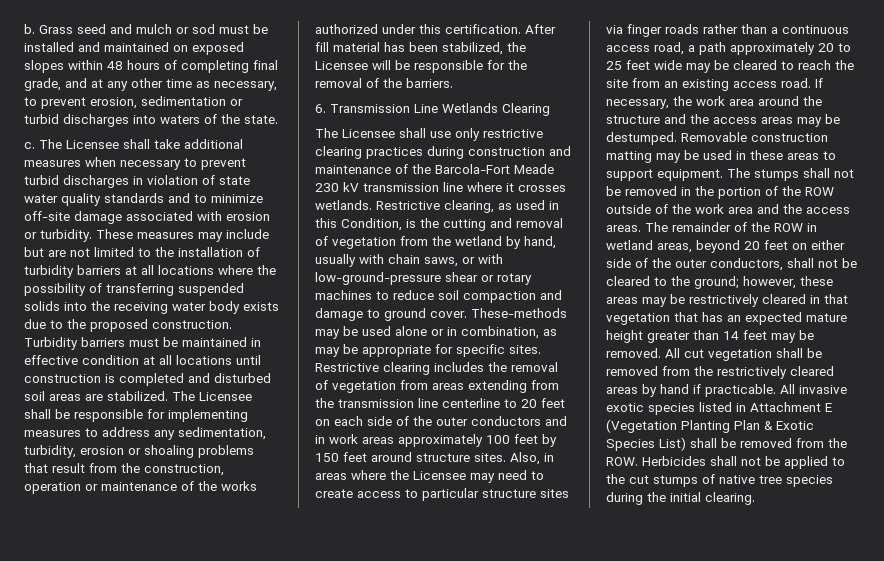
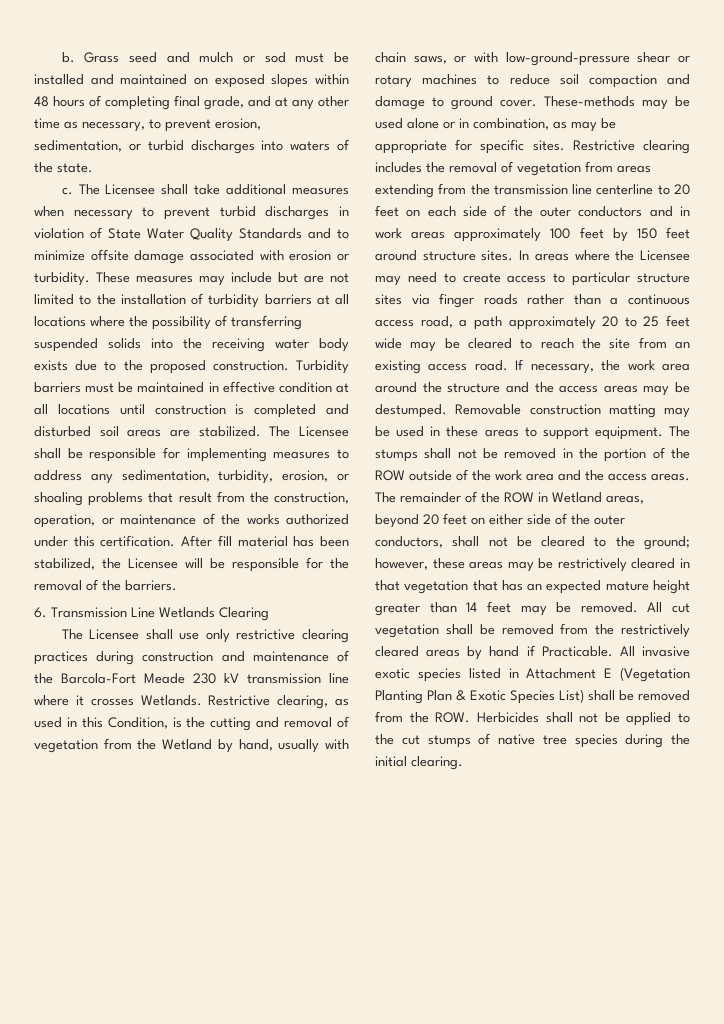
[141,96,226,106] sedimentation -> [34,140,122,152] sedimentation,
[219,176,250,185] [24,193,164,206] state water quality standards -> [108,228,302,242] State Water Quality Standards
[24,211,70,221] off-site -> [90,249,129,261] offsite
[80,446,124,455] erosion -> [282,470,329,482] erosion,
[24,482,81,494] operation -> [34,514,95,528] operation,
[315,200,372,210] wetlands. -> [140,695,202,706] Wetlands.
[455,236,502,246] wetland -> [162,739,213,750] Wetland
[510,452,554,465] Also, in -> [519,250,530,260] In
[606,240,653,250] wetland -> [552,492,602,503] Wetland
[705,384,776,397] practicable. -> [541,646,613,657] Practicable.

